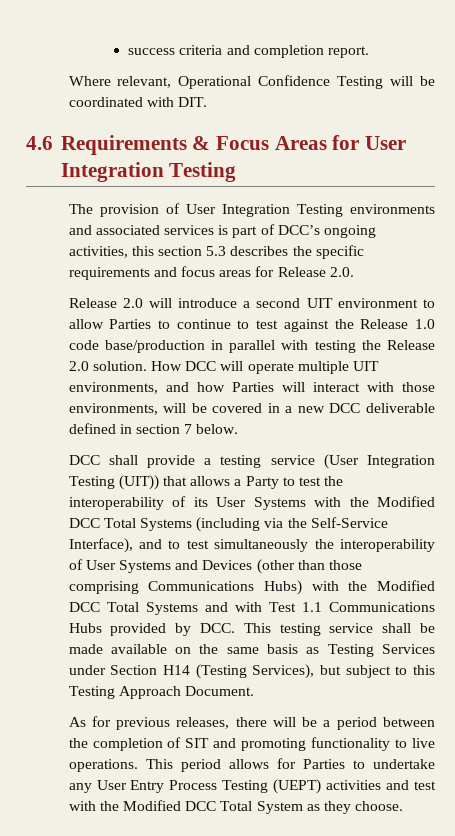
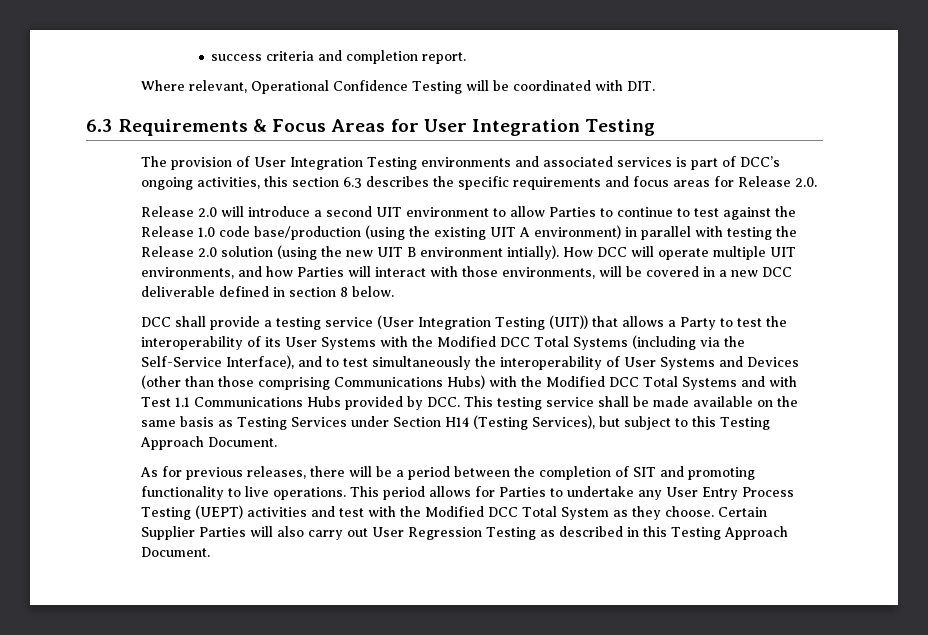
[26,136,53,150] 4.6 -> [86,119,112,132] 6.3
[206,246,227,256] 5.3 -> [342,177,362,188] 6.3
(205, 346) none -> [364,225,621,240] (using the existing UIT A environment)
[92,361,147,371] solution. -> [220,245,559,260] solution (using the new UIT B environment intially).
[184,424,193,434] 7 -> [339,287,348,297] 8
(404, 806) none -> [717,507,767,517] [140,526,788,540] [140,547,210,557] Certain Supplier Parties will also carry out User Regression Testing as described in this Testing Approach Document.

